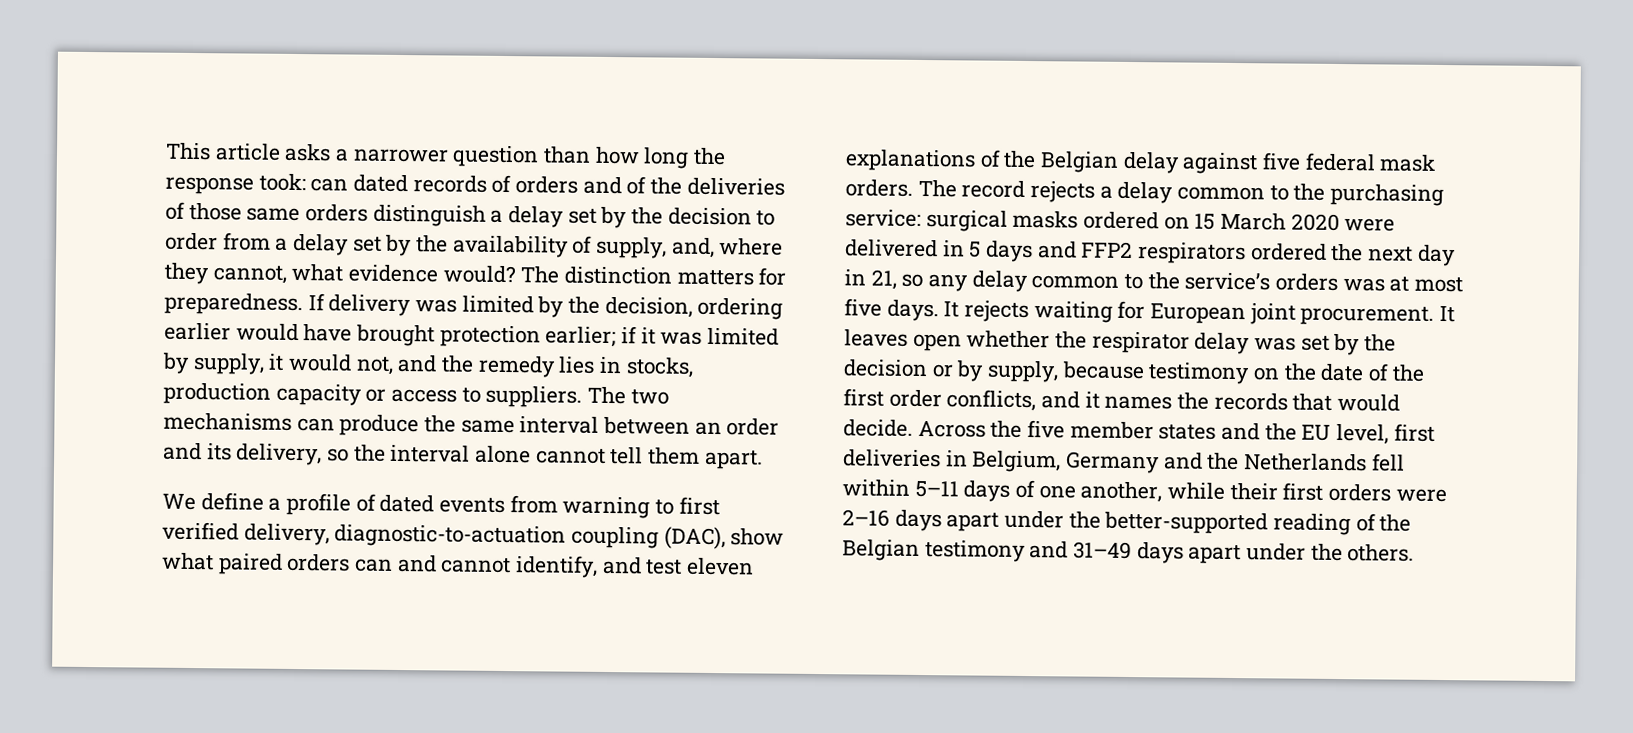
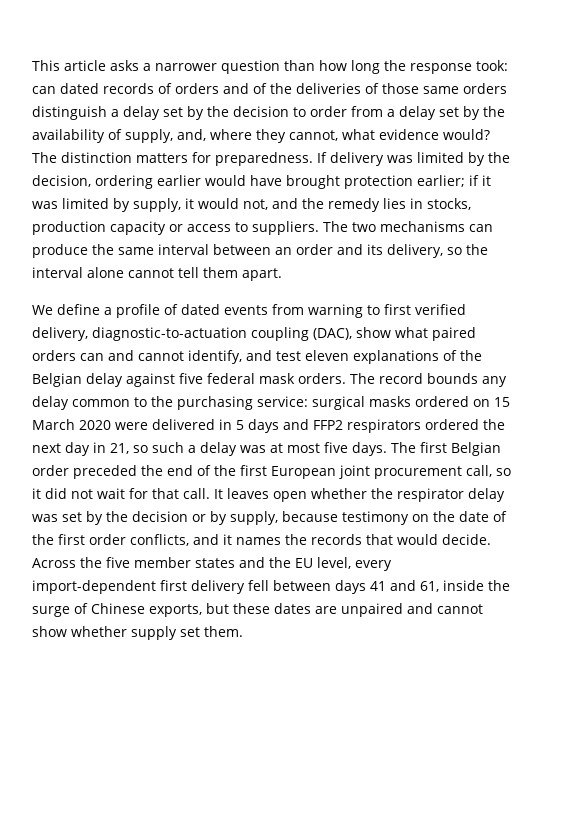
[1030,181,1113,203] rejects a -> [427,373,507,387] bounds any
[928,270,1339,293] any delay common to the service’s orders -> [152,442,237,456] such a delay
[943,300,1435,326] It rejects waiting for European joint procurement. -> [391,442,501,456] [32,465,511,479] [32,488,210,499] The first Belgian order preceded the end of the first European joint procurement call, so it did not wait for that call.
[1393,423,1435,442] [843,449,1405,474] [842,479,1447,503] [842,509,1412,536] [842,539,1415,565] first deliveries in Belgium, Germany and the Netherlands fell within 5–11 days of one another, while their first orders were 2–16 days apart under the better-supported reading of the Belgian testimony and 31–49 days apart under the others. -> [355,560,392,571] [32,580,510,594] [32,603,483,617] [32,626,243,640] every import-dependent first delivery fell between days 41 and 61, inside the surge of Chinese exports, but these dates are unpaired and cannot show whether supply set them.

